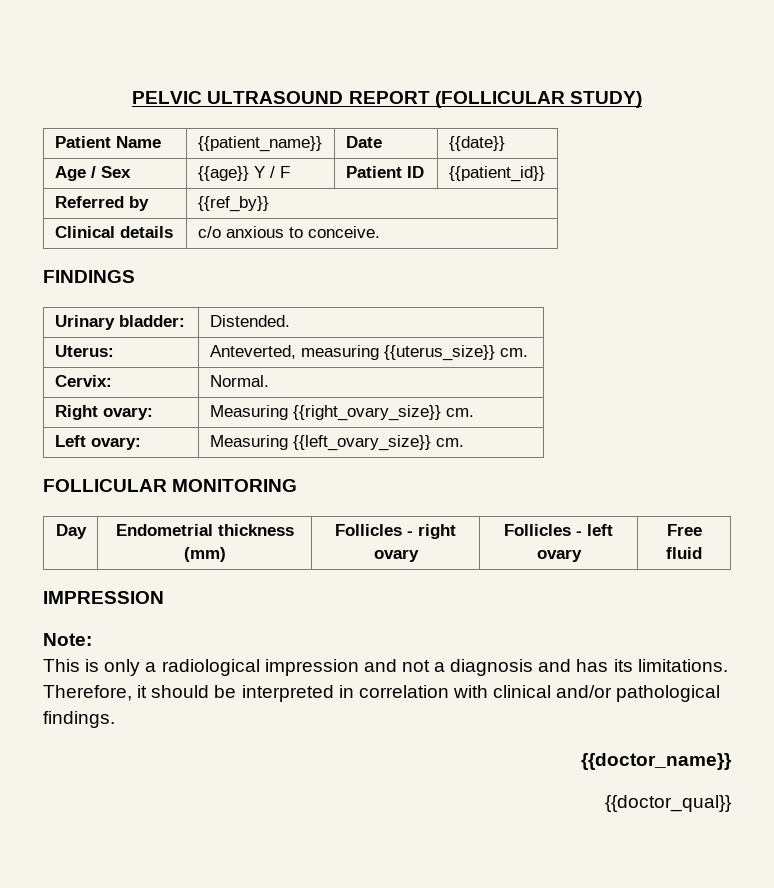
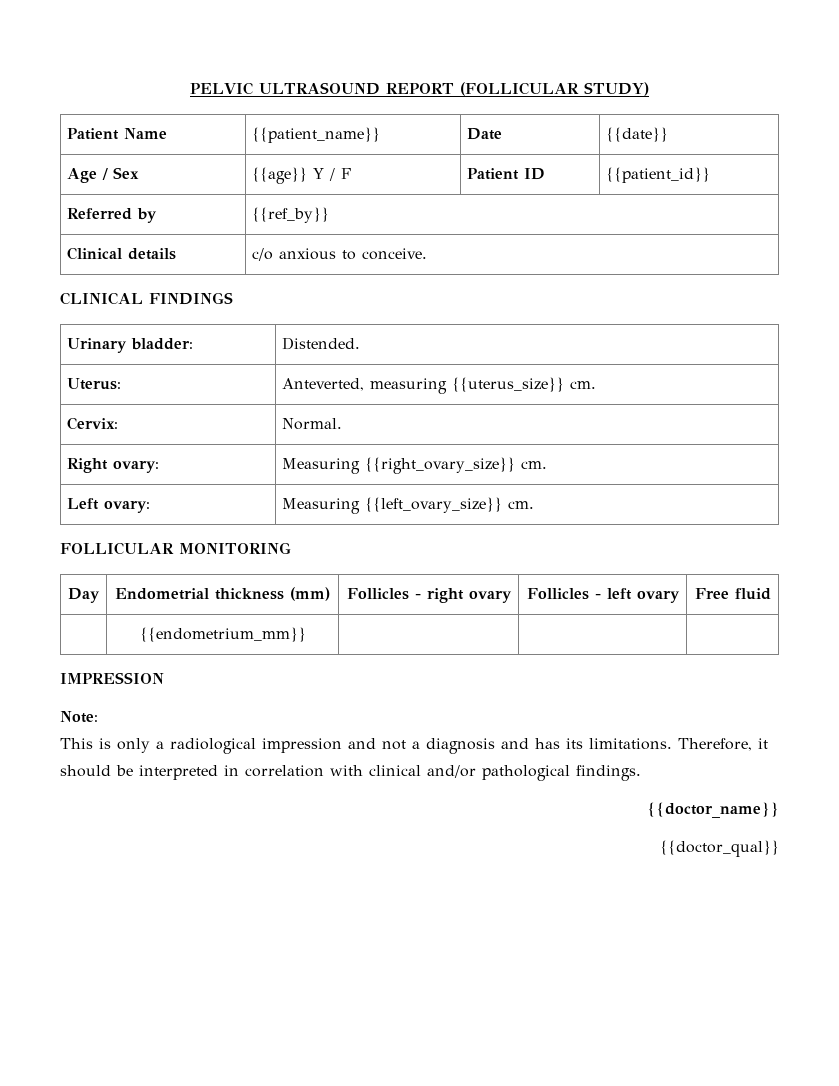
(380, 232) none -> [60,292,143,305] CLINICAL
(702, 553) none -> [139,627,306,642] // | {{endometrium_mm}} | | |

